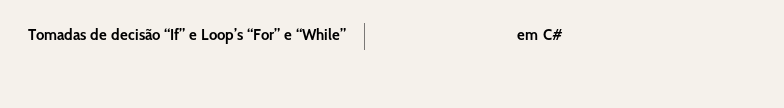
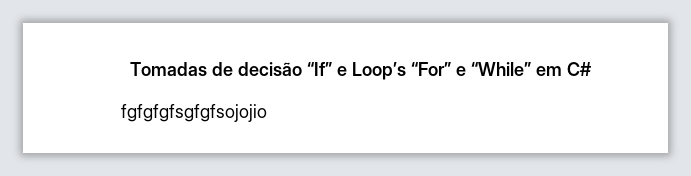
(563, 34) none -> [121,104,267,122] // fgfgfgfsgfgfsojojio

